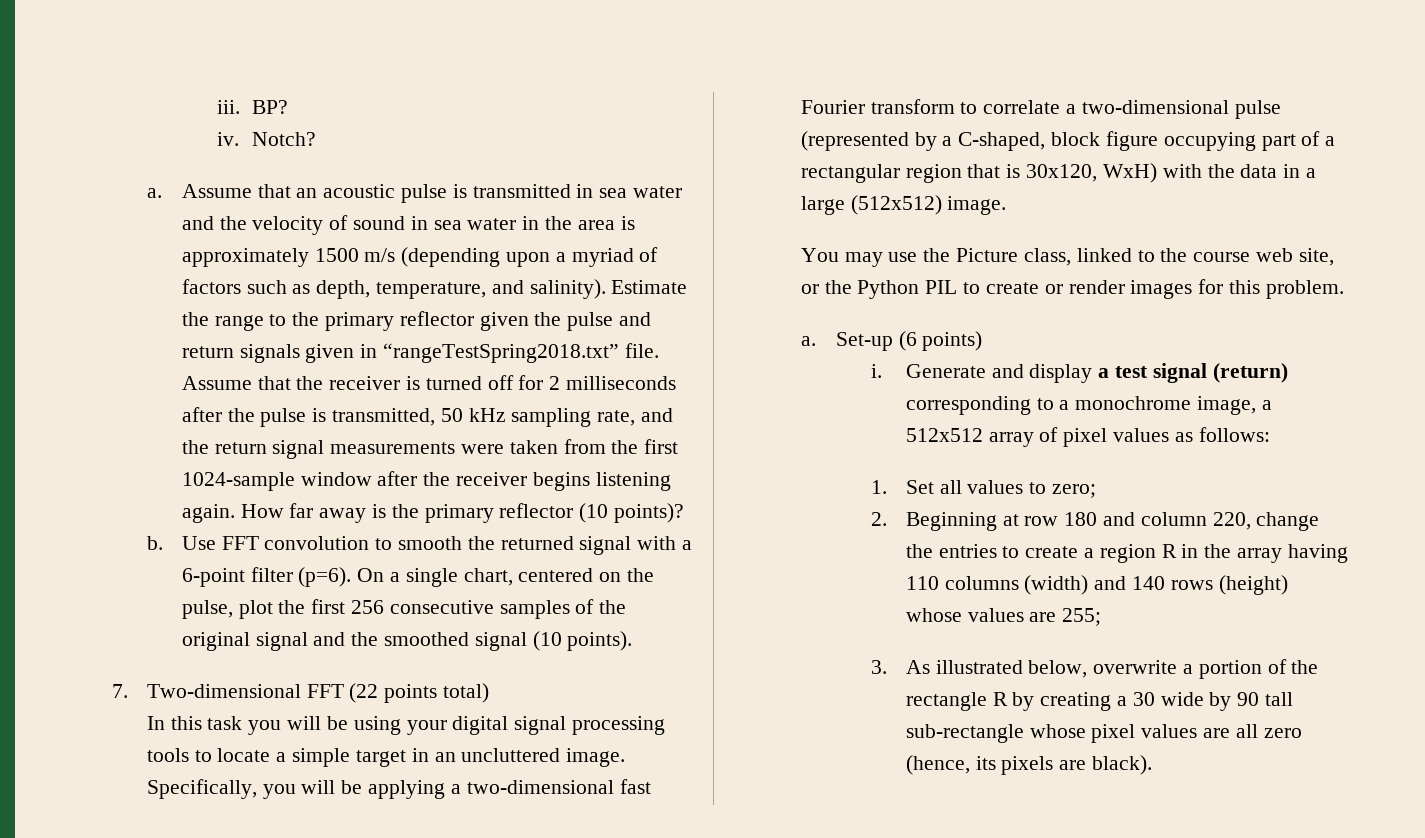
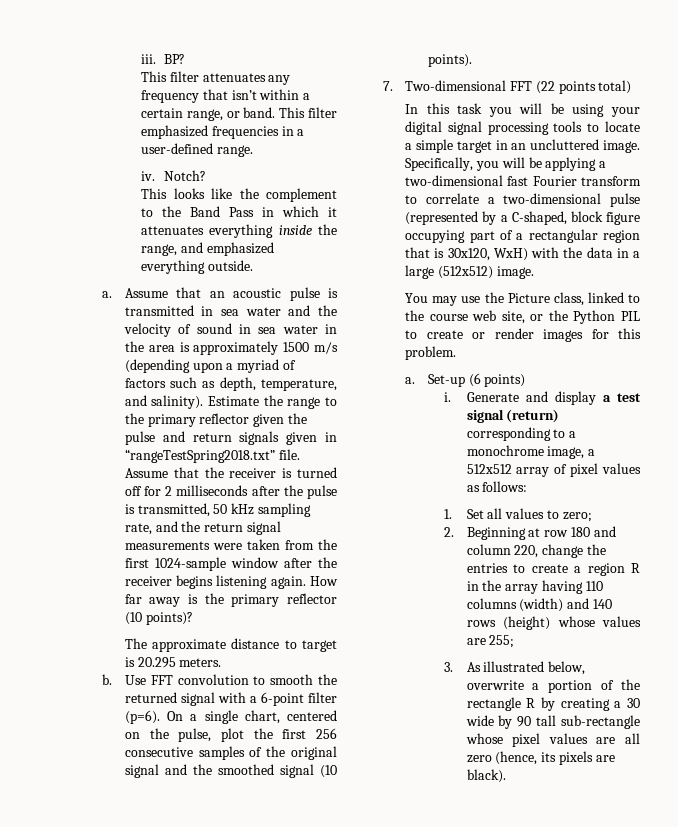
[216,132,316,146] iv. Notch? -> [141,71,291,85] [141,89,311,103] [141,107,338,121] [141,125,305,139] [141,143,253,157] [141,170,206,181] [141,188,337,202] [141,206,337,217] [141,224,337,238] [141,242,274,256] [141,260,253,274] This filter attenuates any frequency that isn’t within a certain range, or band. This filter emphasized frequencies in a user-defined range. // iv. Notch? // This looks like the complement to the Band Pass in which it attenuates everything inside the range, and emphasized everything outside.
(685, 513) none -> [124,638,337,652] [124,657,222,668] // The approximate distance to target is 20.295 meters.

